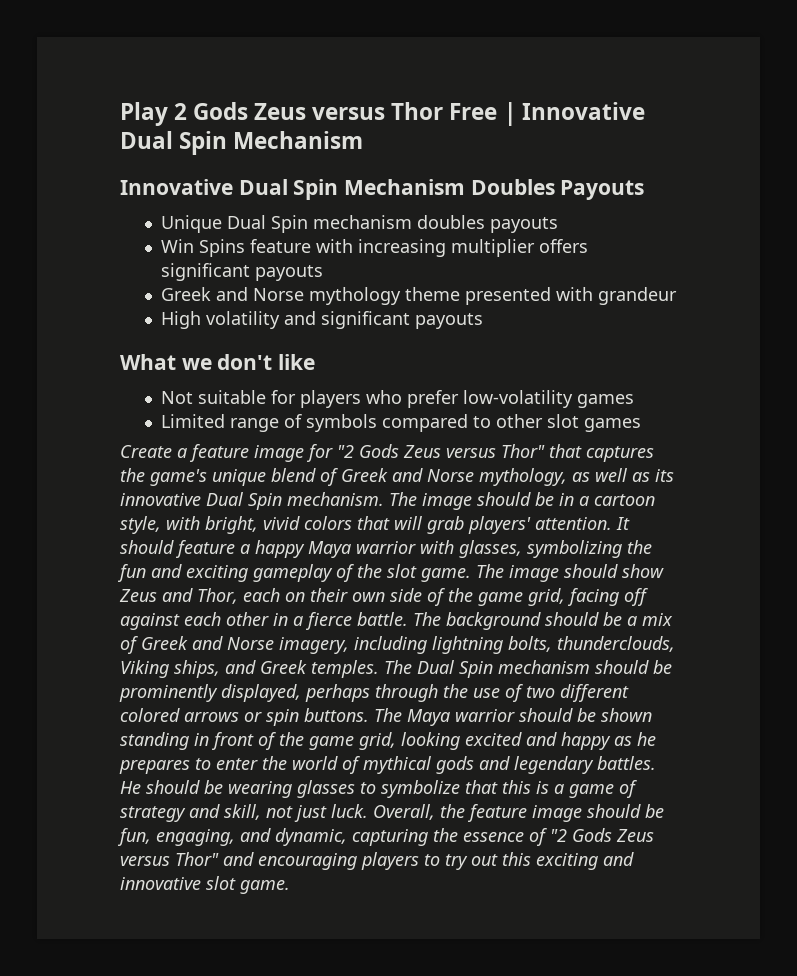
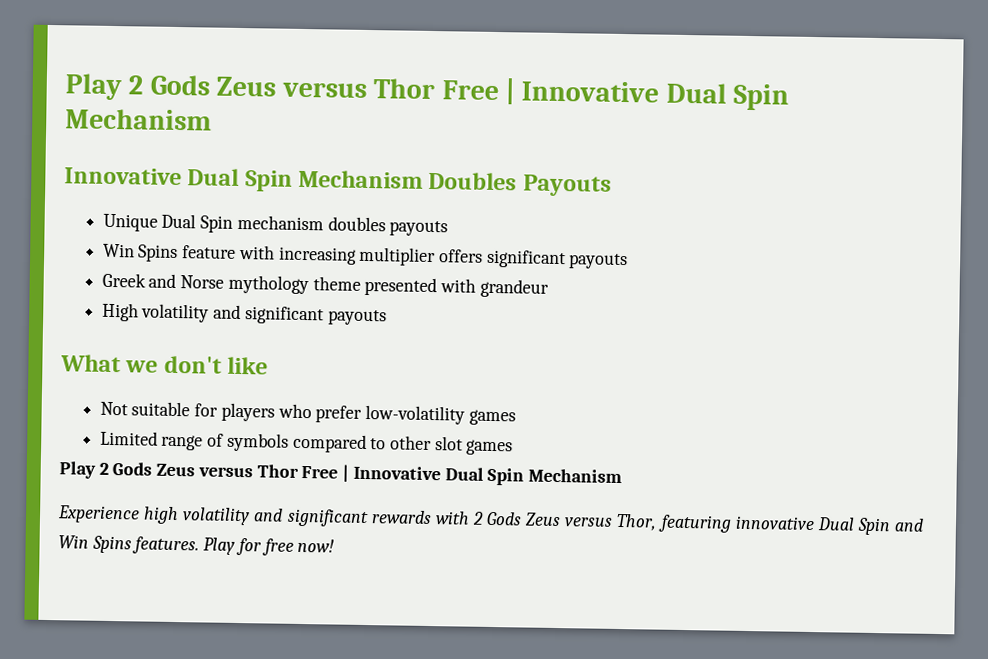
[120,444,654,462] [120,468,674,486] [120,492,655,510] [120,516,630,534] [120,540,652,558] [117,564,664,582] [119,588,648,606] [120,612,673,630] [120,636,675,654] [120,660,672,678] [119,684,629,702] [120,708,652,726] [120,732,656,750] [119,756,656,774] [120,780,637,798] [120,804,664,822] [117,828,654,846] [120,852,634,870] [120,876,290,894] Create a feature image for "2 Gods Zeus versus Thor" that captures the game's unique blend of Greek and Norse mythology, as well as its innovative Dual Spin mechanism. The image should be in a cartoon style, with bright, vivid colors that will grab players' attention. It should feature a happy Maya warrior with glasses, symbolizing the fun and exciting gameplay of the slot game. The image should show Zeus and Thor, each on their own side of the game grid, facing off against each other in a fierce battle. The background should be a mix of Greek and Norse imagery, including lightning bolts, thunderclouds, Viking ships, and Greek temples. The Dual Spin mechanism should be prominently displayed, perhaps through the use of two different colored arrows or spin buttons. The Maya warrior should be shown standing in front of the game grid, looking excited and happy as he prepares to enter the world of mythical gods and legendary battles. He should be wearing glasses to symbolize that this is a game of strategy and skill, not just luck. Overall, the feature image should be fun, engaging, and dynamic, capturing the essence of "2 Gods Zeus versus Thor" and encouraging players to try out this exciting and innovative slot game. -> [59,461,622,486] [57,505,924,536] [58,535,335,556] Play 2 Gods Zeus versus Thor Free | Innovative Dual Spin Mechanism // Experience high volatility and significant rewards with 2 Gods Zeus versus Thor, featuring innovative Dual Spin and Win Spins features. Play for free now!

